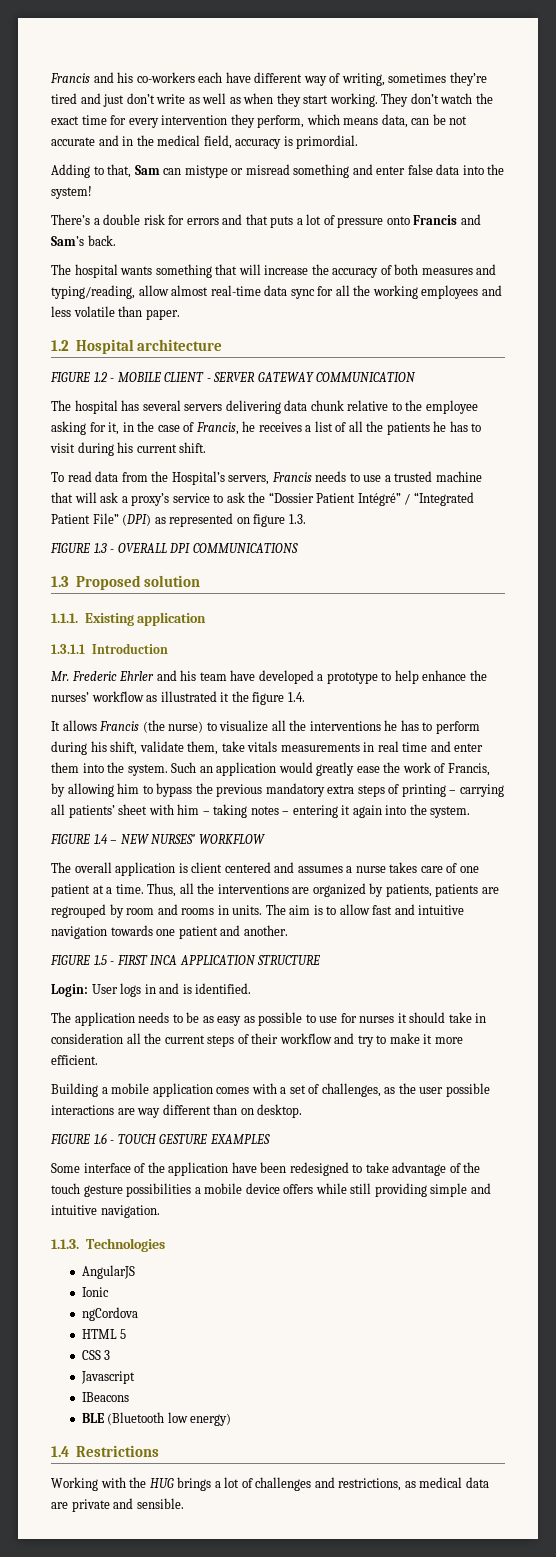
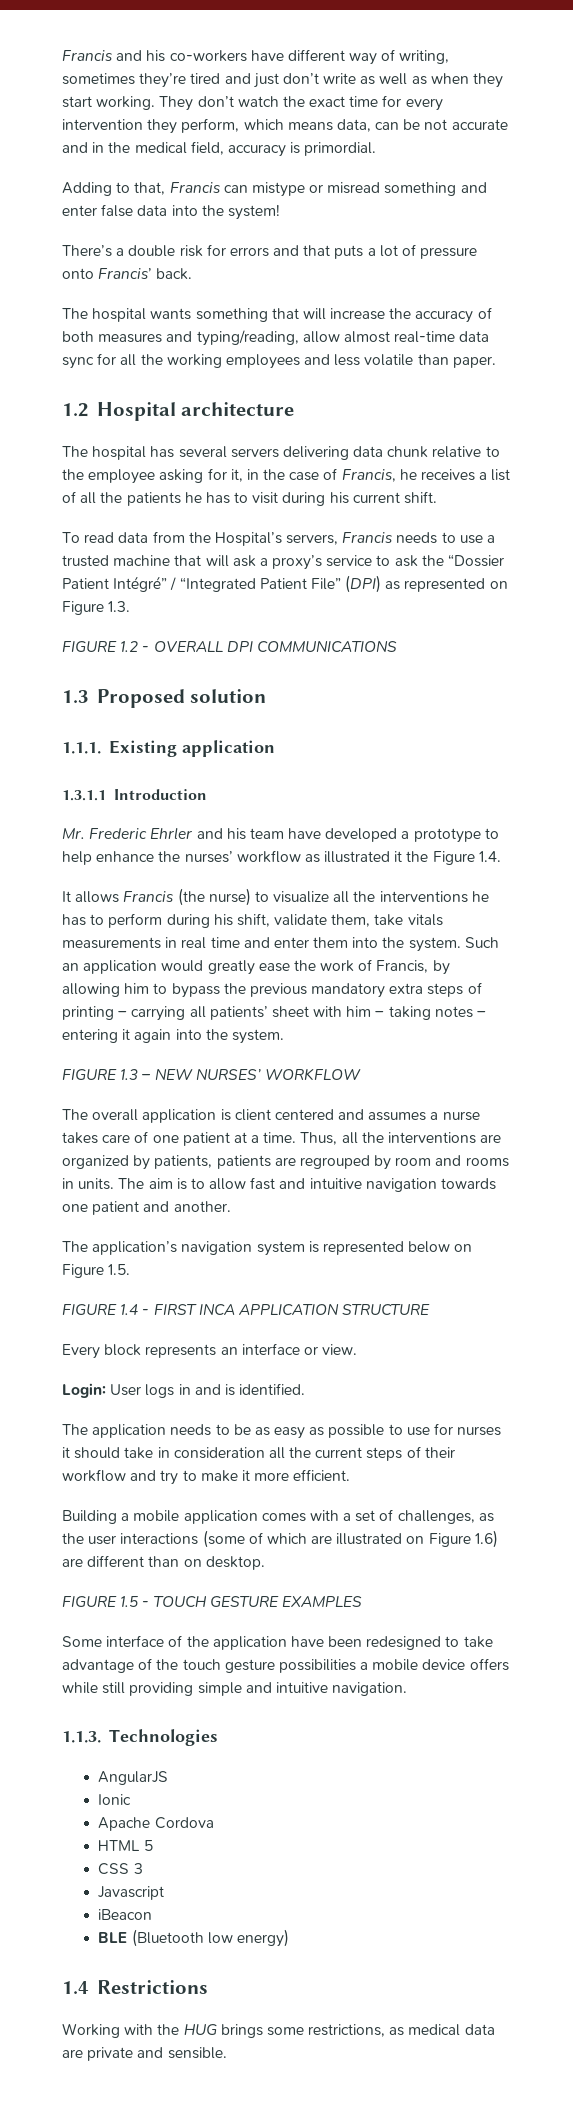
[198,72,223,83] each -> (247, 56) none
[134,165,160,175] Sam -> [169,182,221,193] Francis
[413,214,481,225] [51,236,84,246] Francis and Sam’s -> [98,268,153,279] Francis’
[50,372,417,382] // FIGURE 1.2 - MOBILE CLIENT - SERVER GATEWAY COMMUNICATION -> (295, 409) none
[253,514,286,527] figure -> [62,601,104,615] Figure
[93,543,107,553] 1.3 -> [120,641,139,652] 1.2
[252,692,285,705] figure -> [432,851,475,865] Figure
[93,834,108,844] 1.4 -> [120,1069,139,1080] 1.3
[50,955,107,965] // FIGURE 1.5 -> [62,1241,473,1256] [62,1264,131,1278] [62,1304,139,1315] // The application’s navigation system is represented below on Figure 1.5. // FIGURE 1.4
(321, 960) none -> [62,1343,358,1359] // Every block represents an interface or view.
[445,1083,490,1097] [51,1105,161,1118] possible interactions are way -> [120,1530,498,1548] [62,1558,83,1567] interactions (some of which are illustrated on Figure 1.6) are
[93,1133,107,1144] 1.6 -> [120,1596,139,1607] 1.5
[81,1307,138,1321] ngCordova -> [98,1817,214,1831] Apache Cordova
[81,1392,129,1402] IBeacons -> [98,1909,153,1920] iBeacon
[214,1477,335,1491] a lot of challenges and -> [266,2027,304,2036] some

